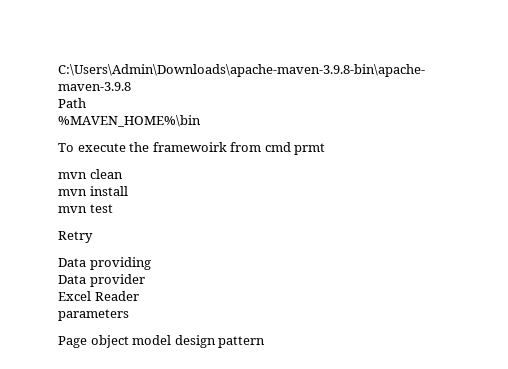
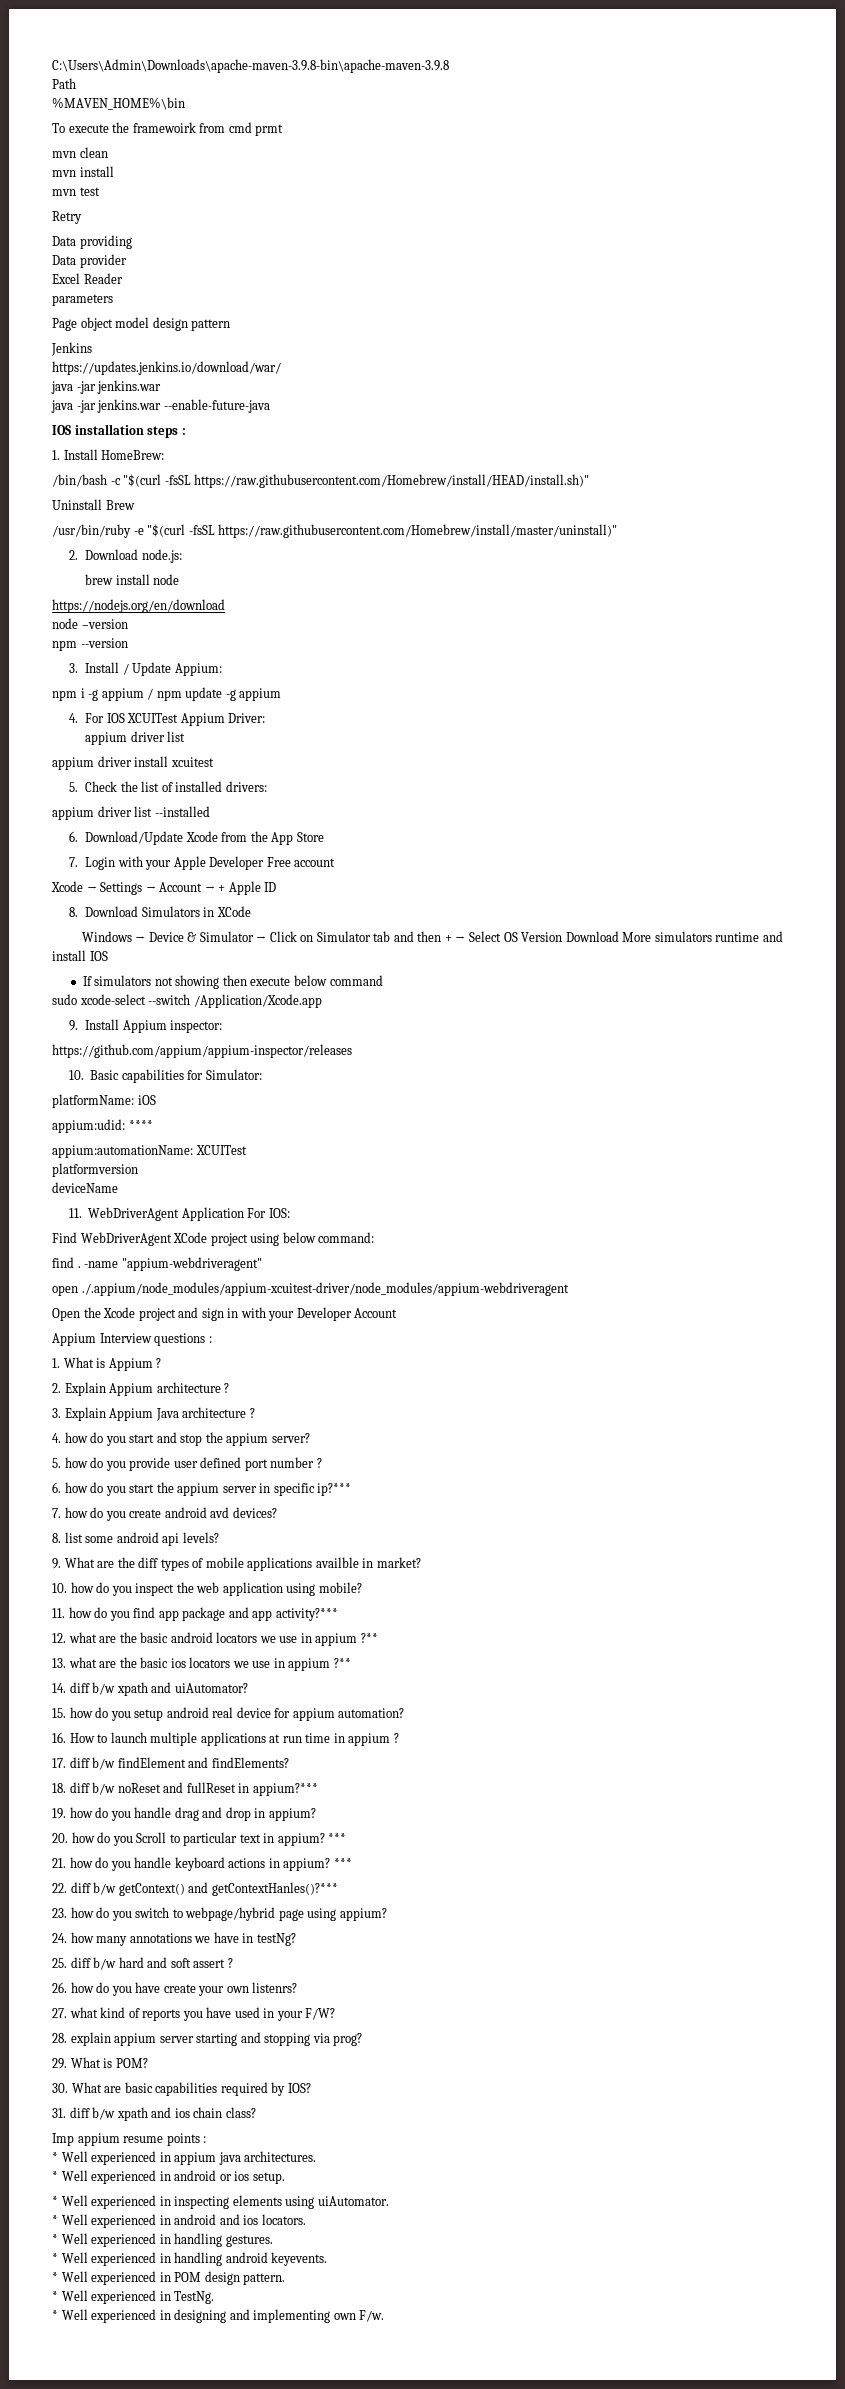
(266, 342) none -> [51,342,92,356] [52,361,281,375] [51,380,162,394] [51,399,270,413] [52,424,186,438] [52,449,165,460] [52,474,590,488] [52,499,135,510] [52,524,618,538] [68,549,182,563] [85,574,180,585] [52,599,225,613] [52,618,128,629] [52,638,128,651] [68,662,222,676] [52,687,282,701] [68,713,266,726] [85,731,186,745] [52,756,214,770] [68,781,267,792] [52,806,210,820] [68,831,324,845] [68,856,336,870] [51,881,277,895] [68,906,251,917] [81,931,783,942] [52,950,108,961] [82,975,383,989] [52,994,322,1008] [68,1019,223,1033] [52,1044,352,1058] [68,1069,262,1083] [52,1094,156,1108] [52,1119,153,1133] [52,1145,247,1158] [52,1163,138,1177] [52,1182,118,1193] [68,1207,290,1221] [52,1232,375,1246] [52,1257,262,1271] [52,1282,569,1296] [52,1307,398,1321] [52,1333,212,1346] [52,1357,162,1371] [52,1382,230,1396] [52,1407,255,1421] [52,1432,310,1446] [52,1457,322,1471] [52,1482,352,1496] [52,1507,277,1521] [52,1532,219,1546] [52,1557,421,1571] [52,1582,362,1596] [52,1607,338,1621] [52,1632,378,1646] [52,1657,351,1671] [52,1682,248,1696] [52,1707,405,1721] [52,1732,399,1746] [52,1757,289,1770] [52,1782,318,1796] [52,1807,316,1821] [52,1832,347,1846] [52,1857,352,1871] [52,1882,338,1896] [52,1907,387,1921] [52,1932,296,1946] [52,1957,233,1970] [52,1982,298,1996] [52,2007,336,2021] [52,2032,363,2046] [52,2057,148,2069] [52,2082,311,2096] [52,2107,256,2121] [52,2133,207,2146] [52,2151,317,2165] [52,2170,285,2184] [52,2195,389,2209] [52,2214,306,2228] [52,2233,273,2247] [52,2252,328,2266] [52,2271,286,2285] [52,2290,215,2304] [52,2309,385,2323] // Jenkins // https://updates.jenkins.io/download/war/ // java -jar jenkins.war // java -jar jenkins.war --enable-future-java // IOS installation steps : // 1. Install HomeBrew: // /bin/bash -c "$(curl -fsSL https://raw.githubusercontent.com/Homebrew/install/HEAD/install.sh)" // Uninstall Brew // /usr/bin/ruby -e "$(curl -fsSL https://raw.githubusercontent.com/Homebrew/install/master/uninstall)" // 2. Download node.js: // brew install node // https://nodejs.org/en/download // node –version // npm --version // 3. Install / Update Appium: // npm i -g appium / npm update -g appium // 4. For IOS XCUITest Appium Driver: // appium driver list // appium driver install xcuitest // 5. Check the list of installed drivers: // appium driver list --installed // 6. Download/Update Xcode from the App Store // 7. Login with your Apple Developer Free account // Xcode → Settings → Account → + Apple ID // 8. Download Simulators in XCode // Windows → Device & Simulator → Click on Simulator tab and then + → Select OS Version Download More simulators runtime and install IOS // If simulators not showing then execute below command // sudo xcode-select --switch /Application/Xcode.app // 9. Install Appium inspector: // https://github.com/appium/appium-inspector/releases // 10. Basic capabilities for Simulator: // platformName: iOS // appium:udid: **** // appium:automationName: XCUITest // platformversion // deviceName // 11. WebDriverAgent Application For IOS: // Find WebDriverAgent XCode project using below command: // find . -name "appium-webdriveragent" // open ./.appium/node_modules/appium-xcuitest-driver/node_modules/appium-webdriveragent // Open the Xcode project and sign in with your Developer Account // Appium Interview questions : // 1. What is Appium ? // 2. Explain Appium architecture ? // 3. Explain Appium Java architecture ? // 4. how do you start and stop the appium server? // 5. how do you provide user defined port number ? // 6. how do you start the appium server in specific ip?*** // 7. how do you create android avd devices? // 8. list some android api levels? // 9. What are the diff types of mobile applications availble in market? // 10. how do you inspect the web application using mobile? // 11. how do you find app package and app activity?*** // 12. what are the basic android locators we use in appium ?** // 13. what are the basic ios locators we use in appium ?** // 14. diff b/w xpath and uiAutomator? // 15. how do you setup android real device for appium automation? // 16. How to launch multiple applications at run time in appium ? // 17. diff b/w findElement and findElements? // 18. diff b/w noReset and fullReset in appium?*** // 19. how do you handle drag and drop in appium? // 20. how do you Scroll to particular text in appium? *** // 21. how do you handle keyboard actions in appium? *** // 22. diff b/w getContext() and getContextHanles()?*** // 23. how do you switch to webpage/hybrid page using appium? // 24. how many annotations we have in testNg? // 25. diff b/w hard and soft assert ? // 26. how do you have create your own listenrs? // 27. what kind of reports you have used in your F/W? // 28. explain appium server starting and stopping via prog? // 29. What is POM? // 30. What are basic capabilities required by IOS? // 31. diff b/w xpath and ios chain class? // Imp appium resume points : // * Well experienced in appium java architectures. // * Well experienced in android or ios setup. // * Well experienced in inspecting elements using uiAutomator. // * Well experienced in android and ios locators. // * Well experienced in handling gestures. // * Well experienced in handling android keyevents. // * Well experienced in POM design pattern. // * Well experienced in TestNg. // * Well experienced in designing and implementing own F/w.

